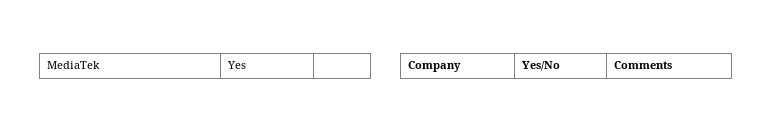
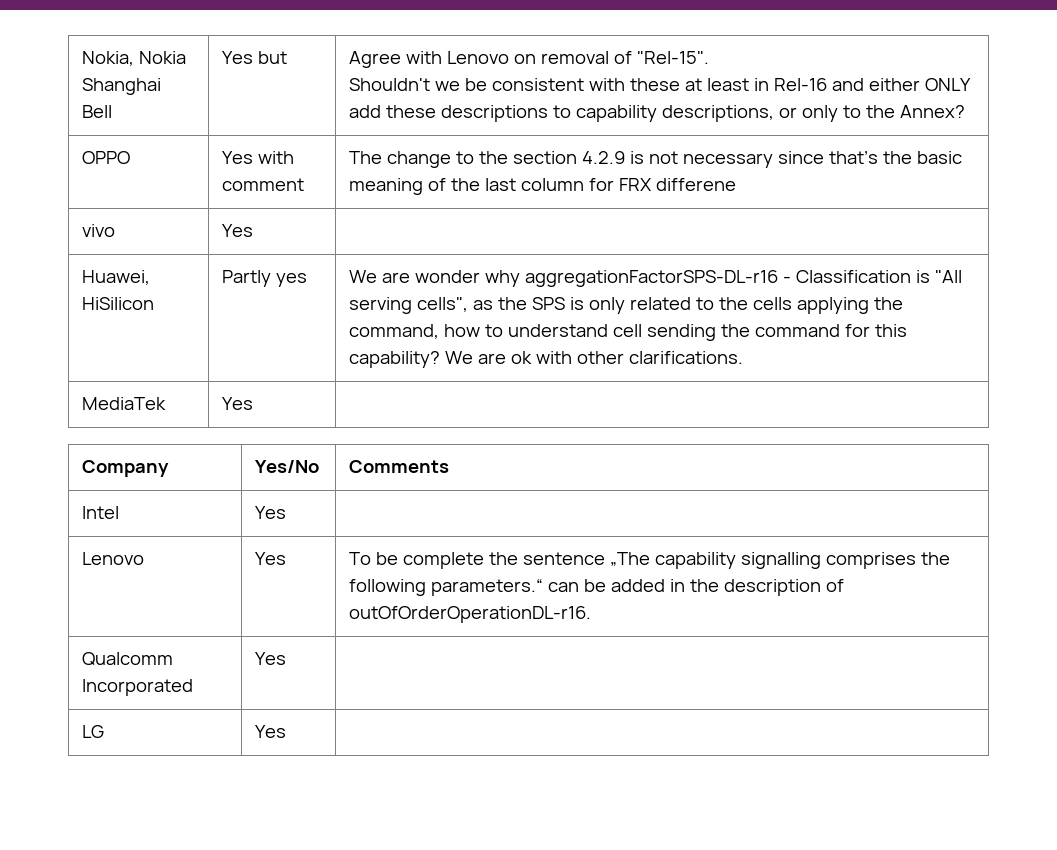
(47, 65) none -> [82,51,187,66] [82,78,162,95] [82,105,113,118] [222,51,288,64] [349,51,710,68] [349,78,972,91] [349,105,966,122] [82,151,131,164] [222,151,295,164] [222,178,305,191] [349,151,963,168] [349,178,737,195] [82,224,116,237] [222,224,254,237] [82,270,151,285] [82,297,155,310] [222,270,308,287] [349,270,963,287] [349,297,904,314] [349,324,908,341] [349,351,744,368] Nokia, Nokia Shanghai Bell | Yes but | Agree with Lenovo on removal of "Rel-15". // Shouldn't we be consistent with these at least in Rel-16 and either ONLY add these descriptions to capability descriptions, or only to the Annex? // OPPO | Yes with comment | The change to the section 4.2.9 is not necessary since that’s the basic meaning of the last column for FRX differene // vivo | Yes | // Huawei, HiSilicon | Partly yes | We are wonder why aggregationFactorSPS-DL-r16 - Classification is "All serving cells", as the SPS is only related to the cells applying the command, how to understand cell sending the command for this capability? We are ok with other clarifications. //
(673, 65) none -> [82,506,120,519] [255,506,287,519] [82,552,145,565] [255,552,287,565] [349,552,951,569] [349,579,845,596] [349,606,592,623] [82,652,174,665] [82,679,194,696] [255,652,287,665] [82,725,105,738] [255,725,287,738] // Intel | Yes | // Lenovo | Yes | To be complete the sentence „The capability signalling comprises the following parameters.“ can be added in the description of outOfOrderOperationDL-r16. // Qualcomm Incorporated | Yes | // LG | Yes |

